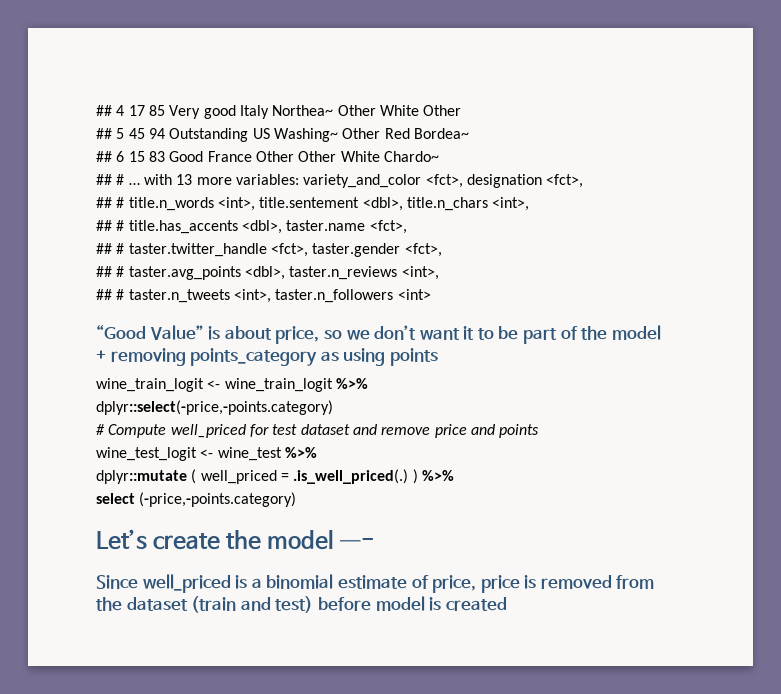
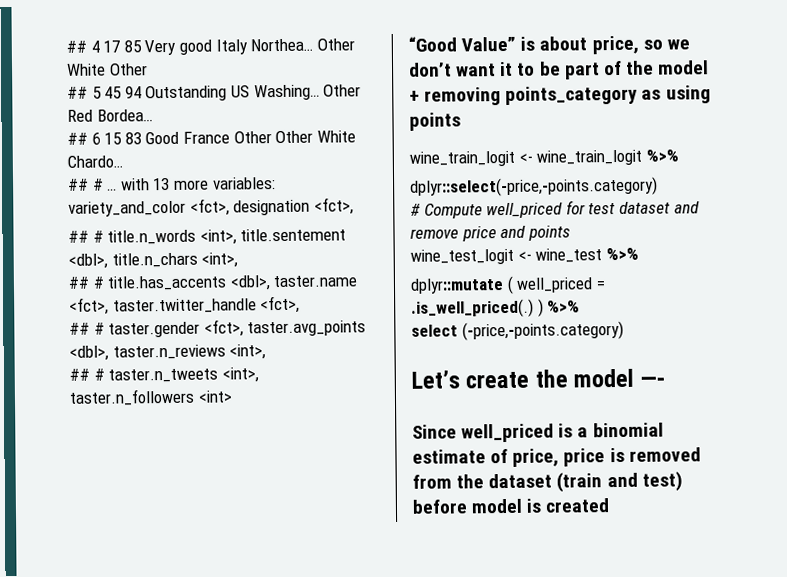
[272,105,334,116] Northea~ -> [250,38,314,52] Northea…
[273,128,338,142] Washing~ -> [253,84,320,101] Washing…
[413,128,469,139] Bordea~ -> [96,109,153,122] Bordea…
[383,151,439,162] Chardo~ -> [67,155,123,168] Chardo…
[96,243,125,254] // ## # -> (109, 306) none
[312,243,442,257] [96,266,125,277] taster.gender <fct>, // ## # -> [69,319,244,338] // ## # taster.gender <fct>,

